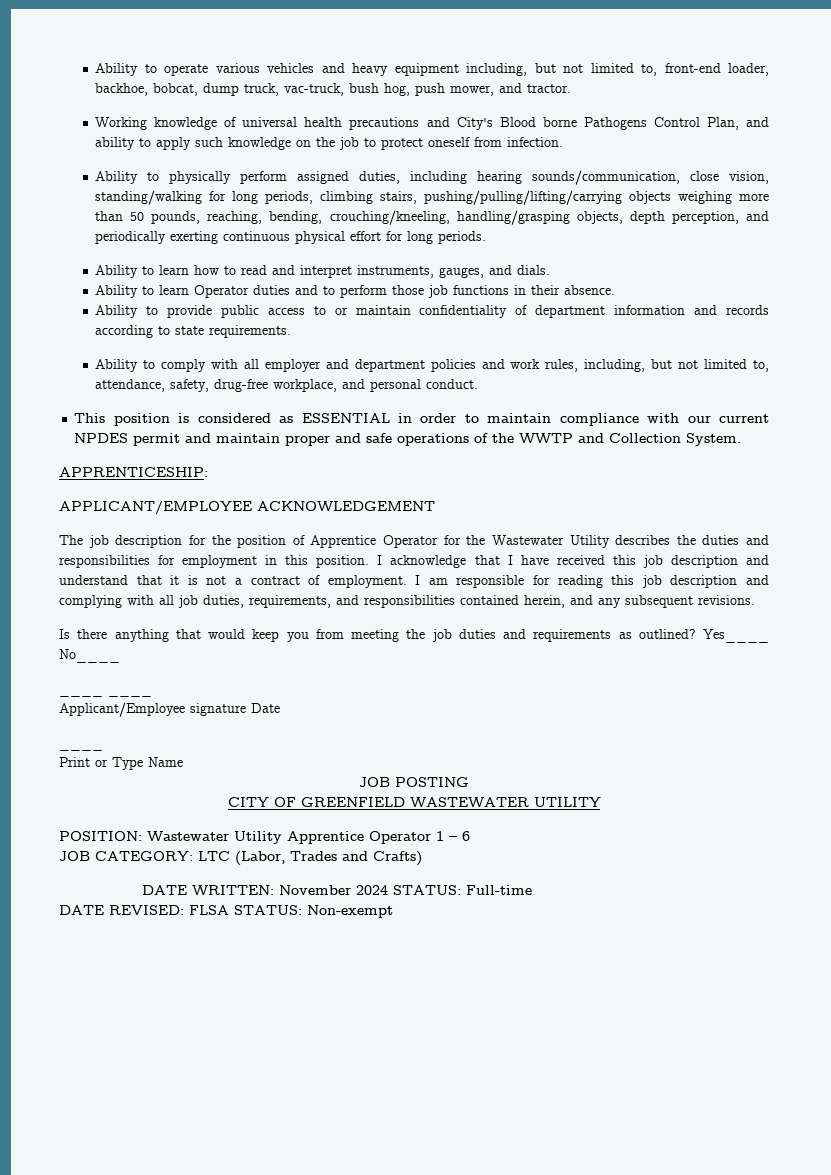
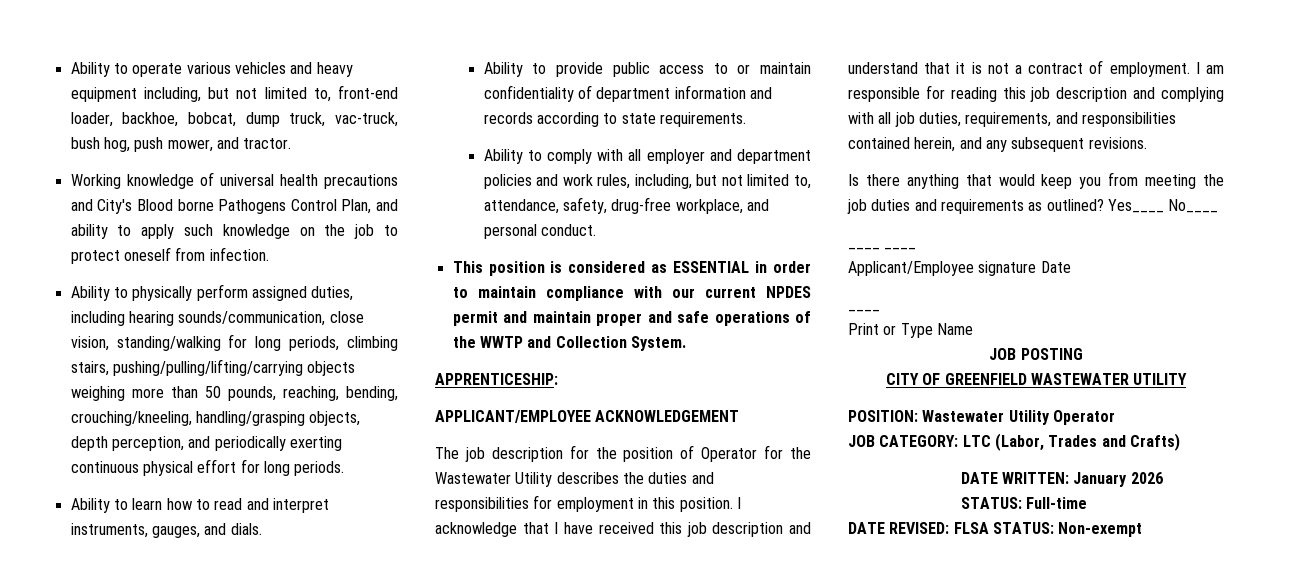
[95,285,616,298] // Ability to learn Operator duties and to perform those job functions in their absence. -> (262, 529) none
[310,535,377,548] Apprentice -> (695, 452) none
[287,831,470,844] Apprentice Operator 1 – 6 -> [1052,410,1115,425] Operator
[278,885,388,895] November 2024 -> [1073,472,1163,487] January 2026

